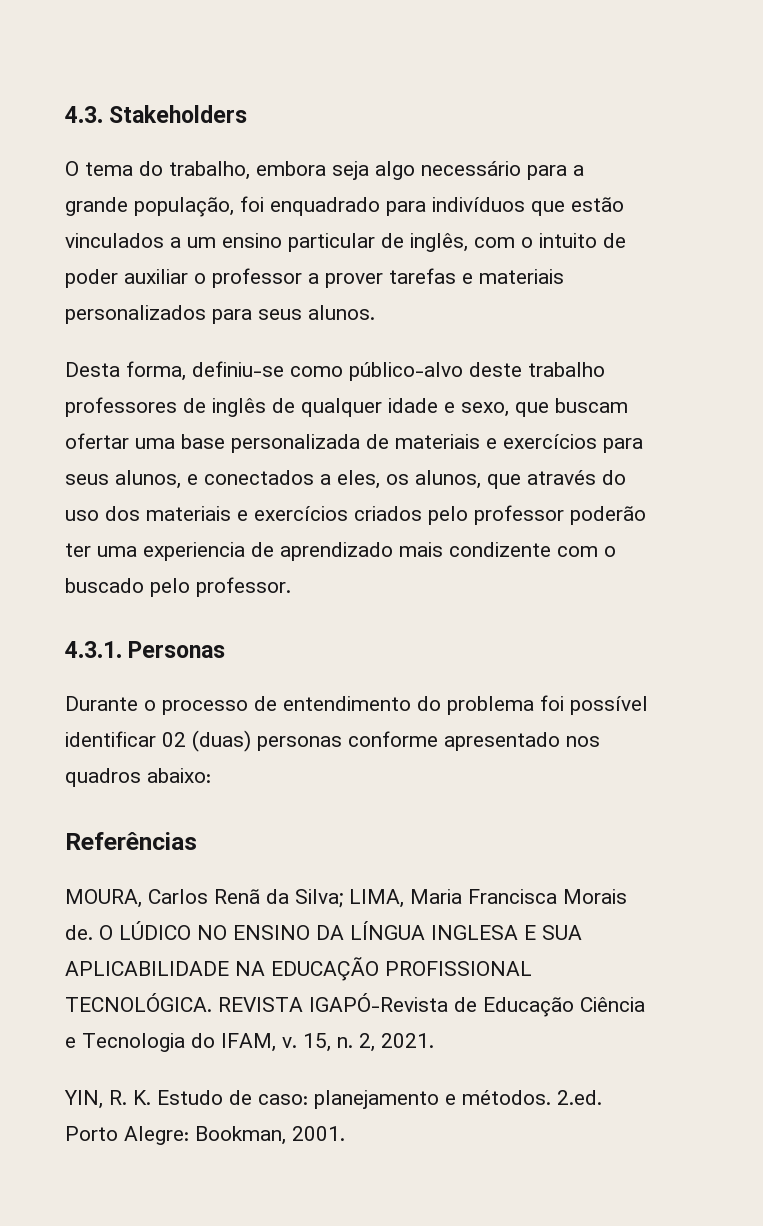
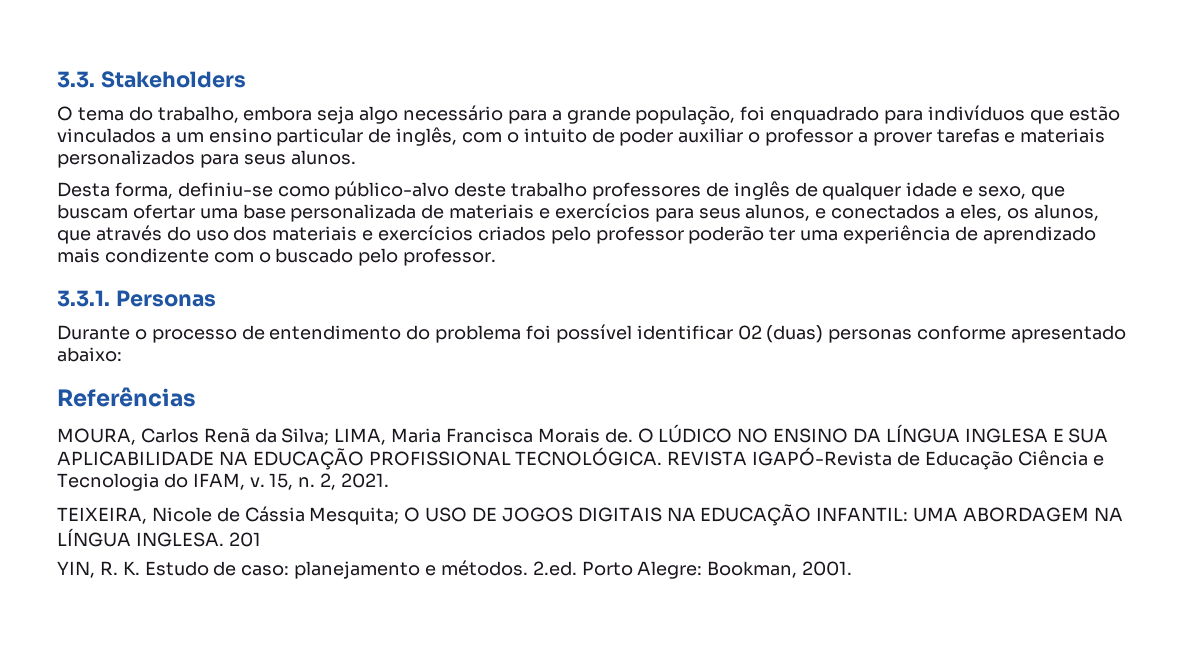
[65,106,103,123] 4.3. -> [57,71,95,88] 3.3.
[143,542,245,561] experiencia -> [843,225,951,244] experiência
[65,641,122,658] 4.3.1. -> [57,290,110,307] 3.3.1.
[566,736,600,747] [65,768,141,787] nos quadros -> (1127, 334) none
(434, 1040) none -> [57,504,1123,526] [57,528,261,547] // TEIXEIRA, Nicole de Cássia Mesquita; O USO DE JOGOS DIGITAIS NA EDUCAÇÃO INFANTIL: UMA ABORDAGEM NA LÍNGUA INGLESA. 201

